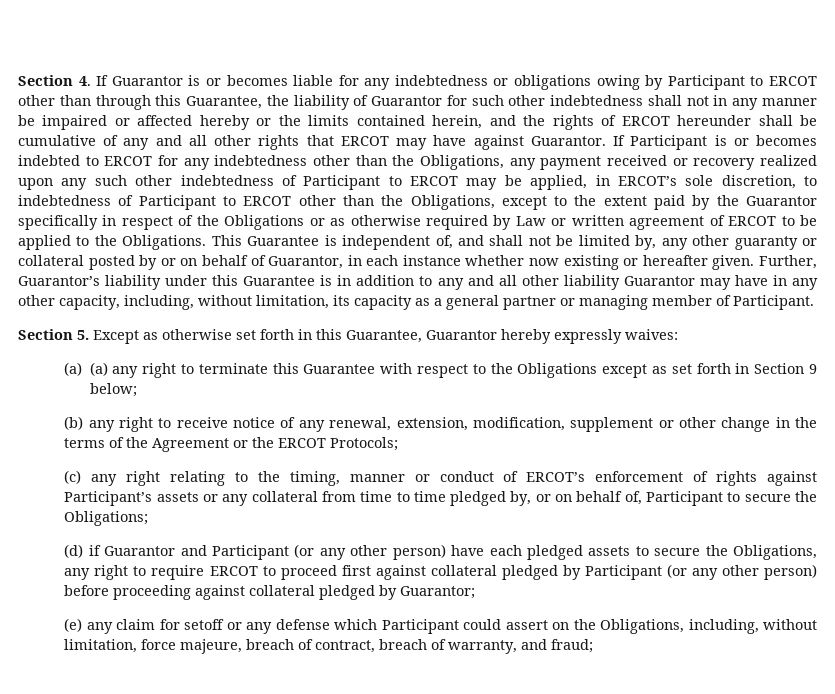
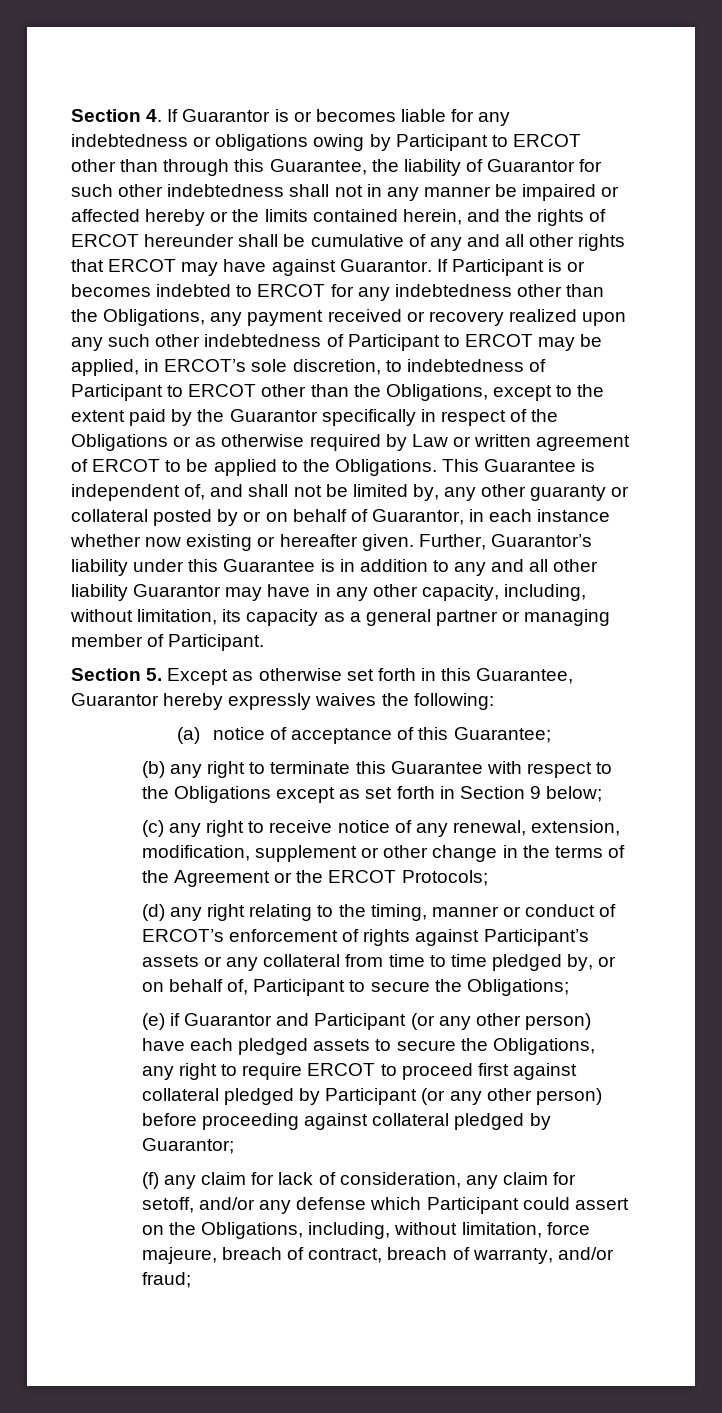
[625,329,678,340] [64,362,108,376] waives: // (a) (a) -> [315,693,494,710] [177,727,551,744] [141,761,165,778] waives the following: // (a) notice of acceptance of this Guarantee; // (b)
[64,416,84,430] (b) -> [141,820,164,837] (c)
[64,470,82,484] (c) -> [141,904,165,921] (d)
[64,544,84,558] (d) -> [141,1013,165,1030] (e)
[64,618,242,634] (e) any claim for setoff or -> [141,1172,577,1189] [141,1197,256,1213] (f) any claim for lack of consideration, any claim for setoff, and/or
[521,639,548,650] and -> [557,1247,614,1260] and/or

